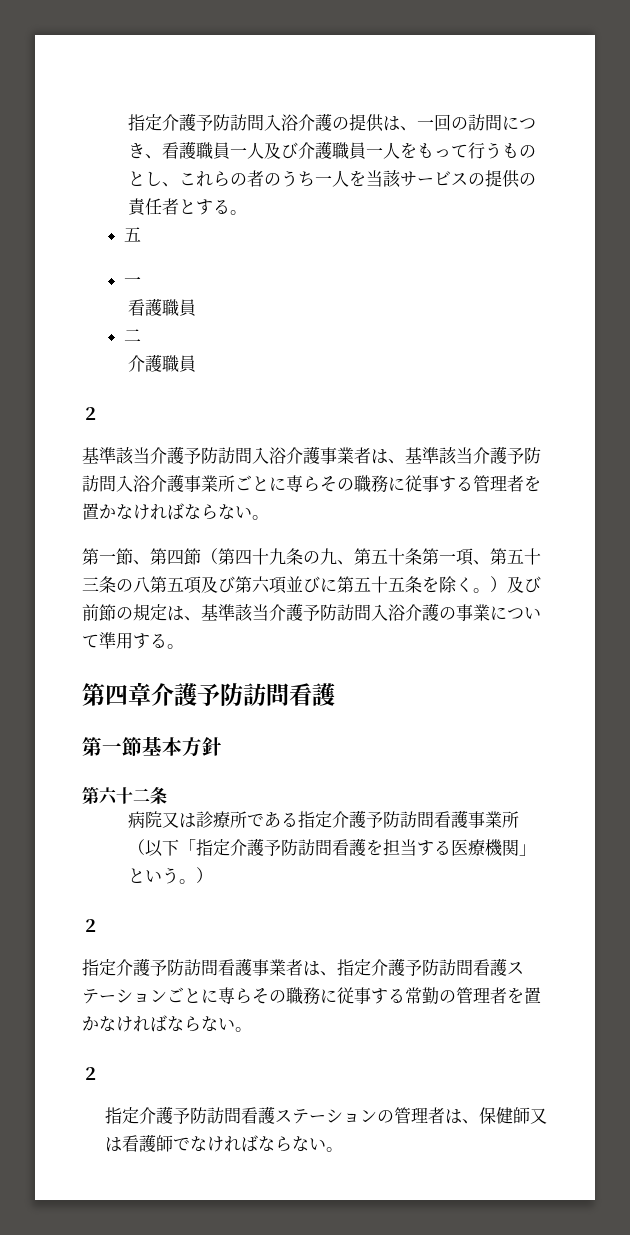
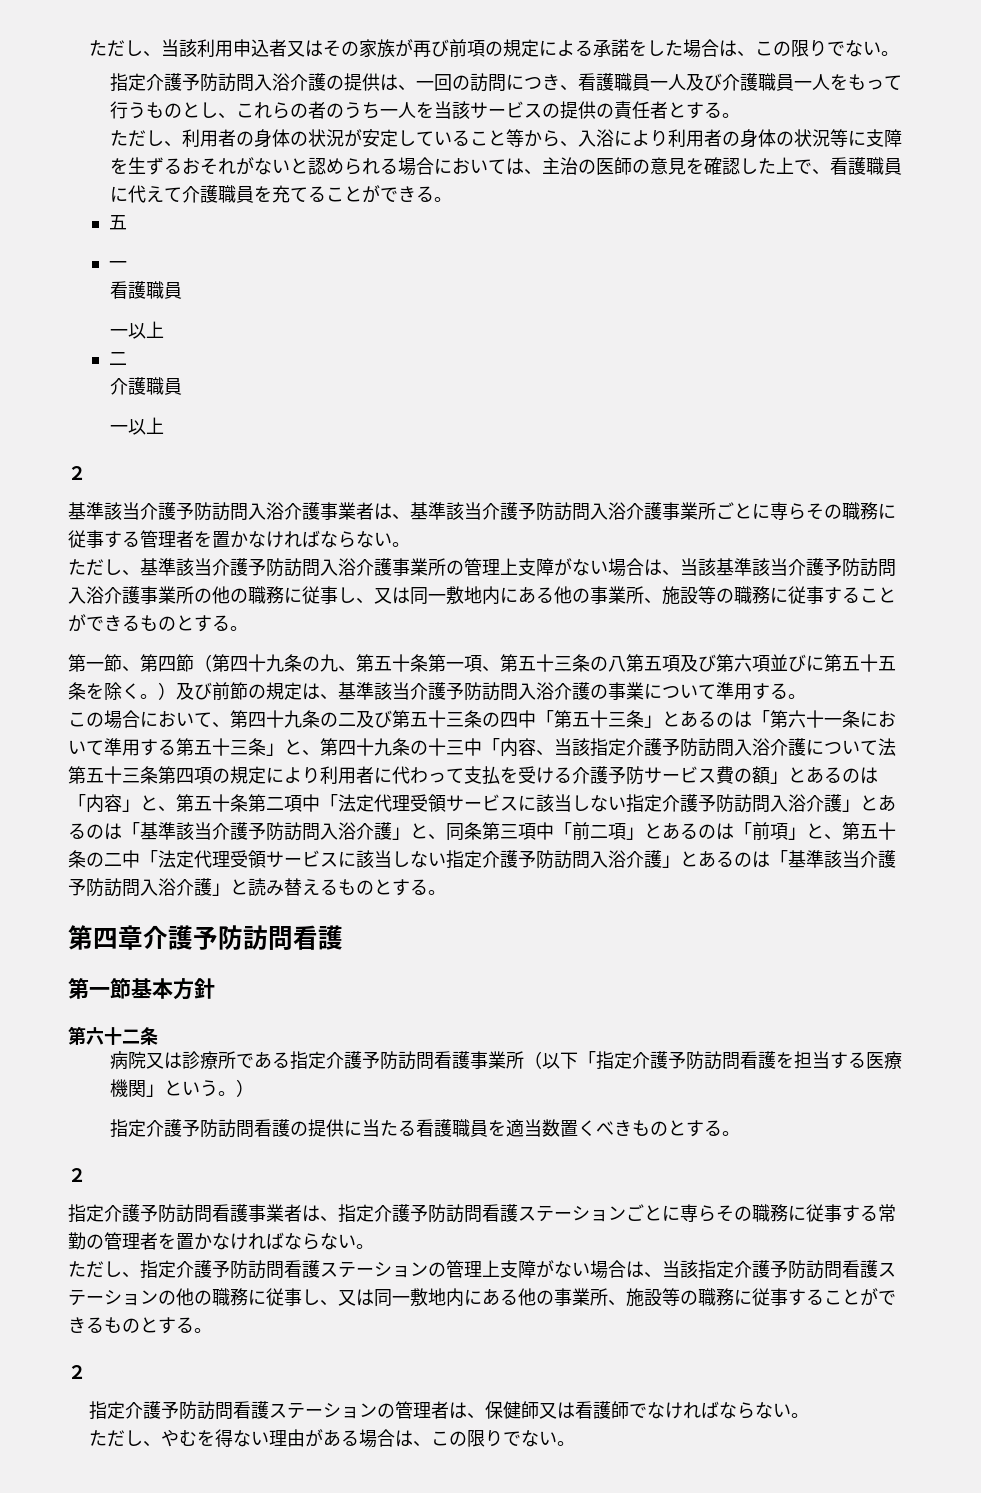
(128, 122) none -> [88,39,899,58] ただし、当該利用申込者又はその家族が再び前項の規定による承諾をした場合は、この限りでない。 //
(248, 212) none -> [109,129,902,148] [109,157,902,176] [109,185,452,203] // ただし、利用者の身体の状況が安定していること等から、入浴により利用者の身体の状況等に支障を生ずるおそれがないと認められる場合においては、主治の医師の意見を確認した上で、看護職員に代えて介護職員を充てることができる。
(197, 307) none -> [109,321,164,339] // 一以上
(197, 363) none -> [109,417,164,435] // 一以上
(269, 517) none -> [68,558,896,577] [68,586,896,605] [68,614,248,632] // ただし、基準該当介護予防訪問入浴介護事業所の管理上支障がない場合は、当該基準該当介護予防訪問入浴介護事業所の他の職務に従事し、又は同一敷地内にある他の事業所、施設等の職務に従事することができるものとする。
(184, 646) none -> [68,710,896,729] [68,738,896,757] [68,766,878,785] [68,794,896,813] [68,822,896,841] [68,850,896,869] [68,878,446,897] // この場合において、第四十九条の二及び第五十三条の四中「第五十三条」とあるのは「第六十一条において準用する第五十三条」と、第四十九条の十三中「内容、当該指定介護予防訪問入浴介護について法第五十三条第四項の規定により利用者に代わって支払を受ける介護予防サービス費の額」とあるのは「内容」と、第五十条第二項中「法定代理受領サービスに該当しない指定介護予防訪問入浴介護」とあるのは「基準該当介護予防訪問入浴介護」と、同条第三項中「前二項」とあるのは「前項」と、第五十条の二中「法定代理受領サービスに該当しない指定介護予防訪問入浴介護」とあるのは「基準該当介護予防訪問入浴介護」と読み替えるものとする。
(214, 875) none -> [109,1119,740,1138] // 指定介護予防訪問看護の提供に当たる看護職員を適当数置くべきものとする。
(252, 1029) none -> [68,1260,896,1279] [68,1288,896,1307] [68,1317,212,1334] // ただし、指定介護予防訪問看護ステーションの管理上支障がない場合は、当該指定介護予防訪問看護ステーションの他の職務に従事し、又は同一敷地内にある他の事業所、施設等の職務に従事することができるものとする。
(344, 1149) none -> [88,1429,575,1448] // ただし、やむを得ない理由がある場合は、この限りでない。

